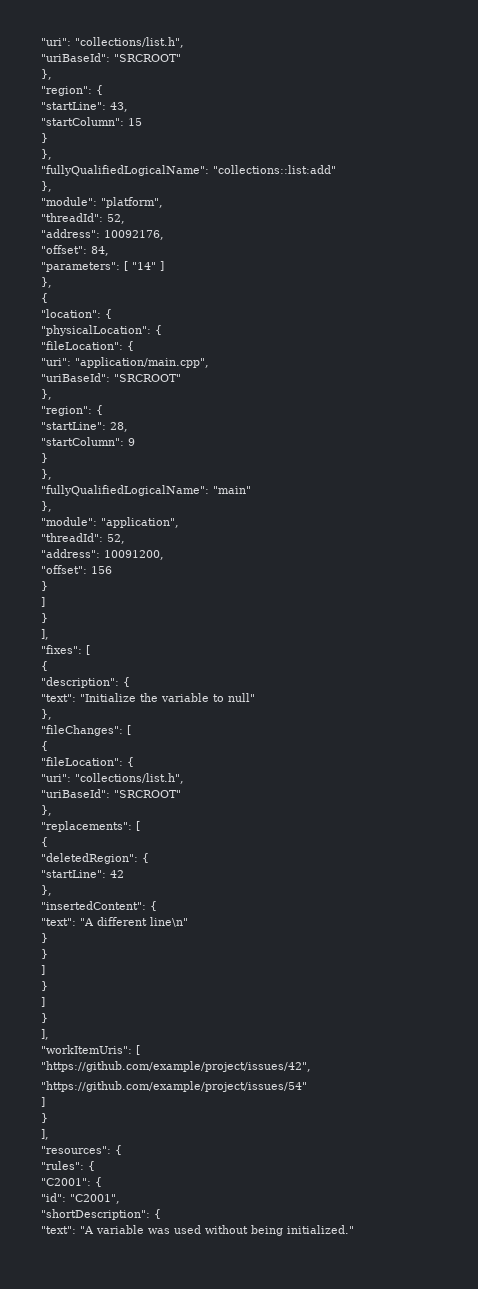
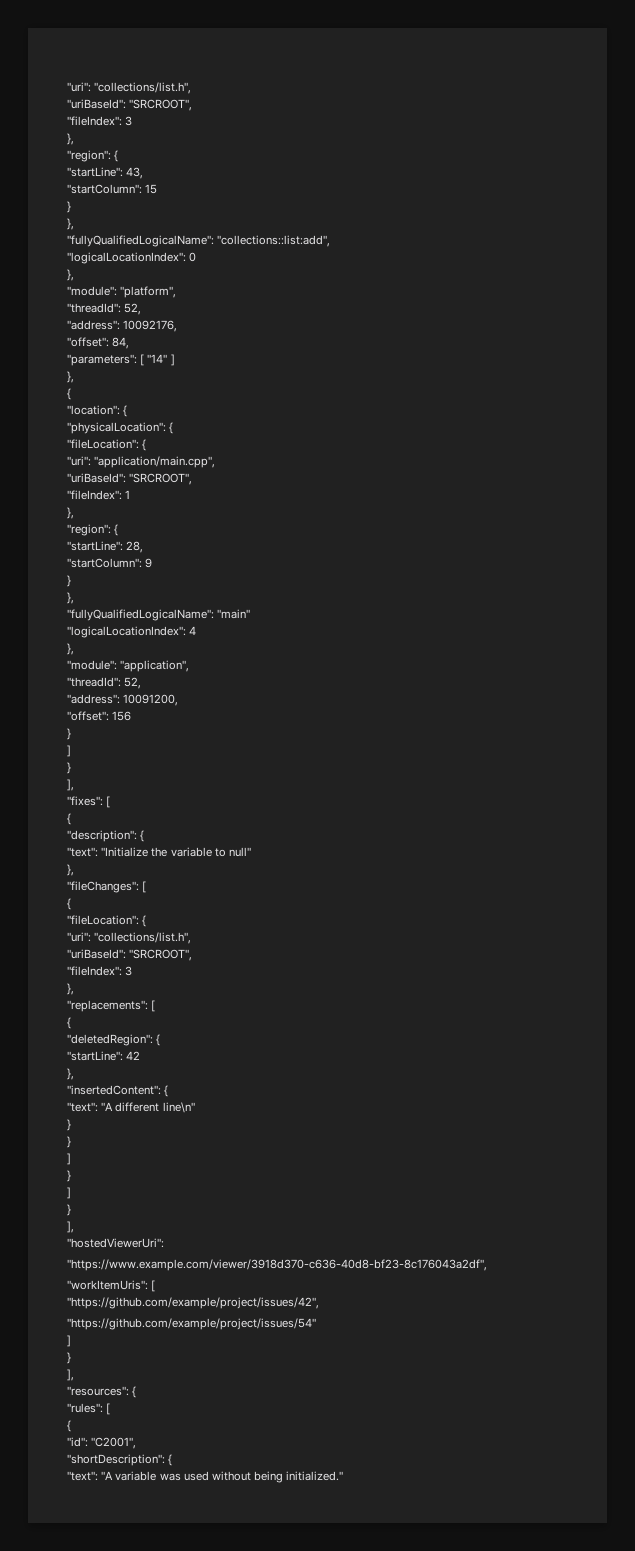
[40,37,184,48] [40,53,181,62] "uri": "collections/list.h", // "uriBaseId": "SRCROOT" -> [67,82,192,94] [67,99,193,111] [67,116,133,126] "uri": "collections/list.h", // "uriBaseId": "SRCROOT", // "fileIndex": 3
[212,165,336,174] "collections::list:add" -> [217,235,331,247] [67,252,197,264] "collections::list:add", // "logicalLocationIndex": 0
[113,374,181,382] "SRCROOT" -> [129,473,193,485] [67,490,131,500] "SRCROOT", // "fileIndex": 1
(251, 490) none -> [67,626,197,638] // "logicalLocationIndex": 4
[113,790,181,798] "SRCROOT" -> [129,949,193,961] [67,966,133,976] "SRCROOT", // "fileIndex": 3
(49, 1034) none -> [67,1238,165,1248] [67,1259,488,1271] // "hostedViewerUri": // "https://www.example.com/viewer/3918d370-c636-40d8-bf23-8c176043a2df",
[87,1161,95,1171] [40,1178,91,1186] { // "C2001": -> [106,1403,111,1415] [ //

